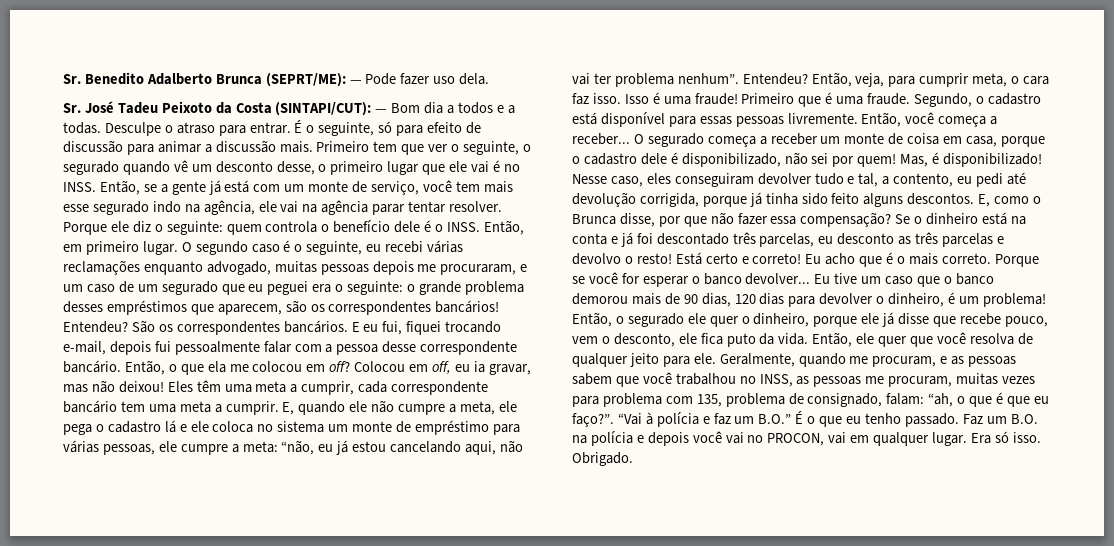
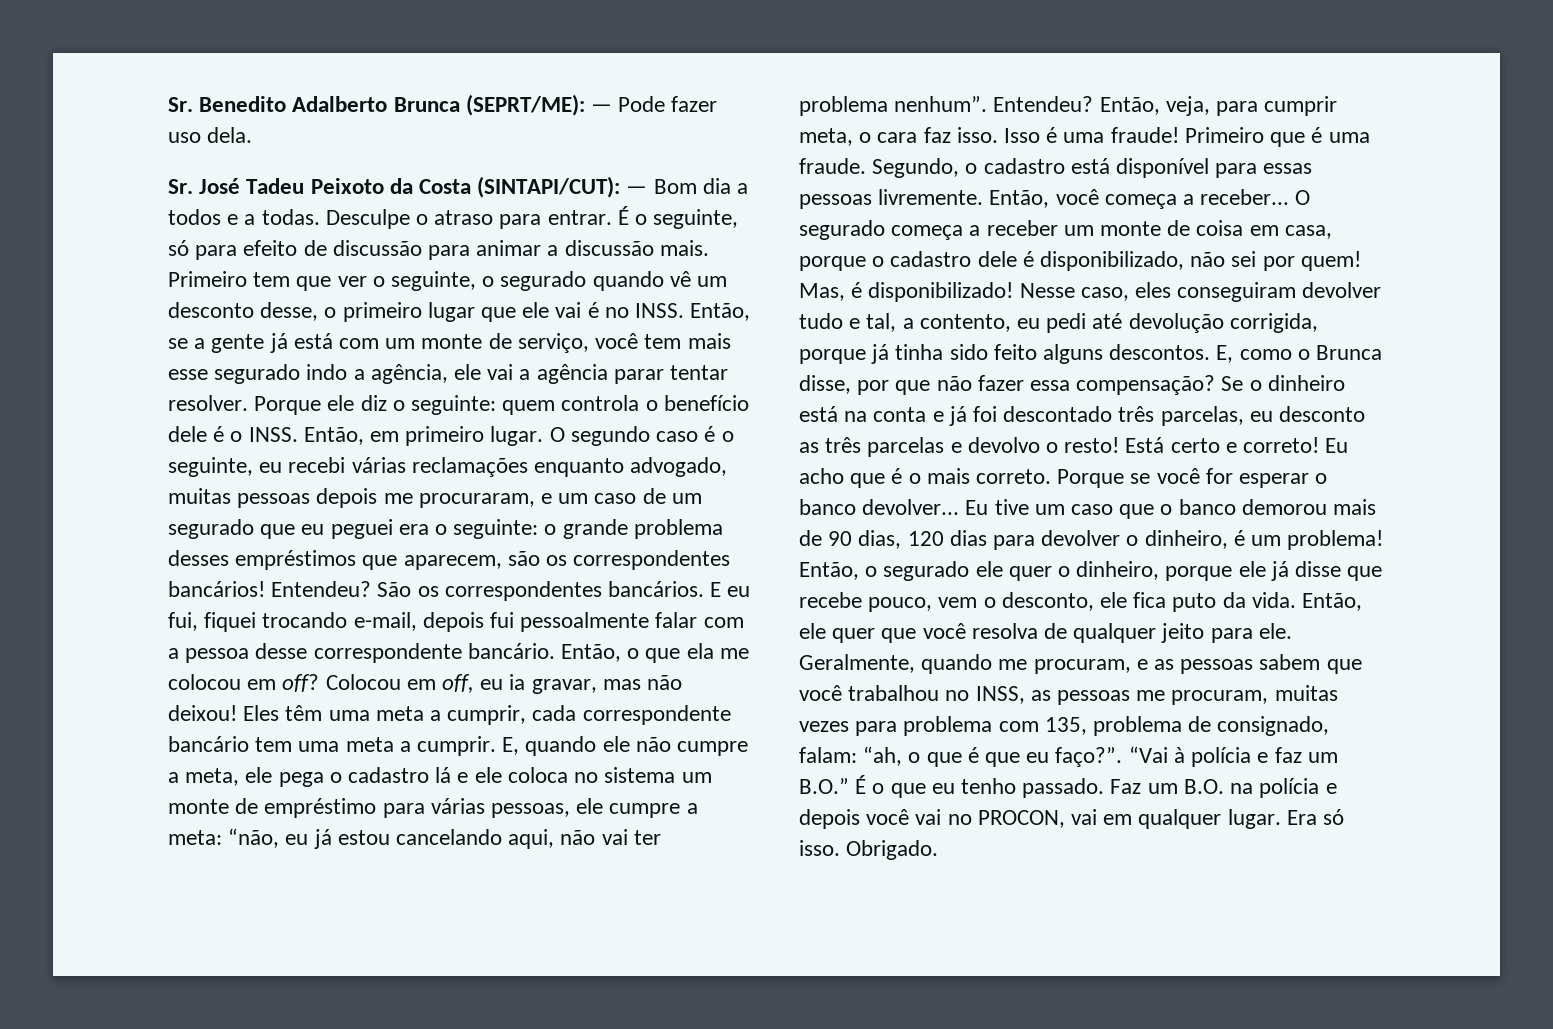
[184,204,200,213] na -> [353,369,365,380] a
[302,204,318,213] na -> [519,369,531,380] a

